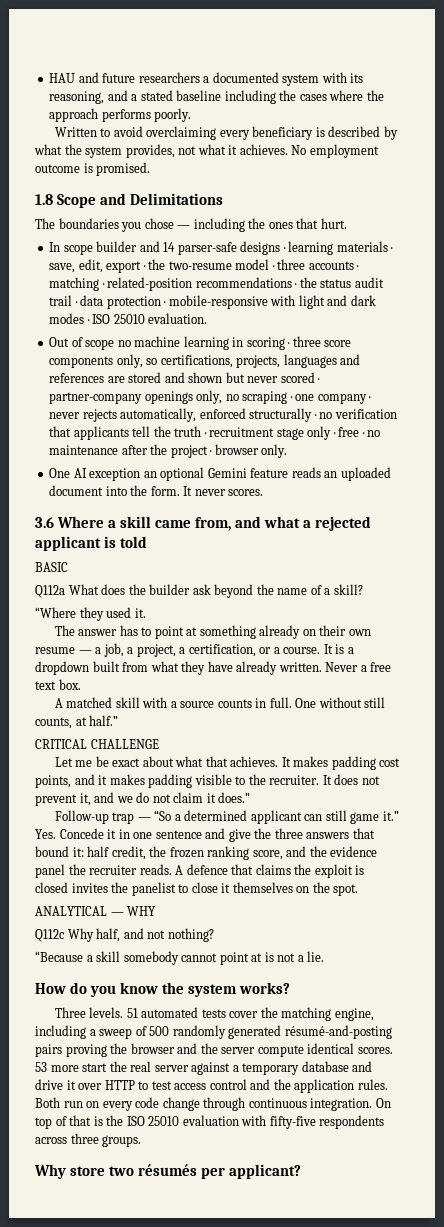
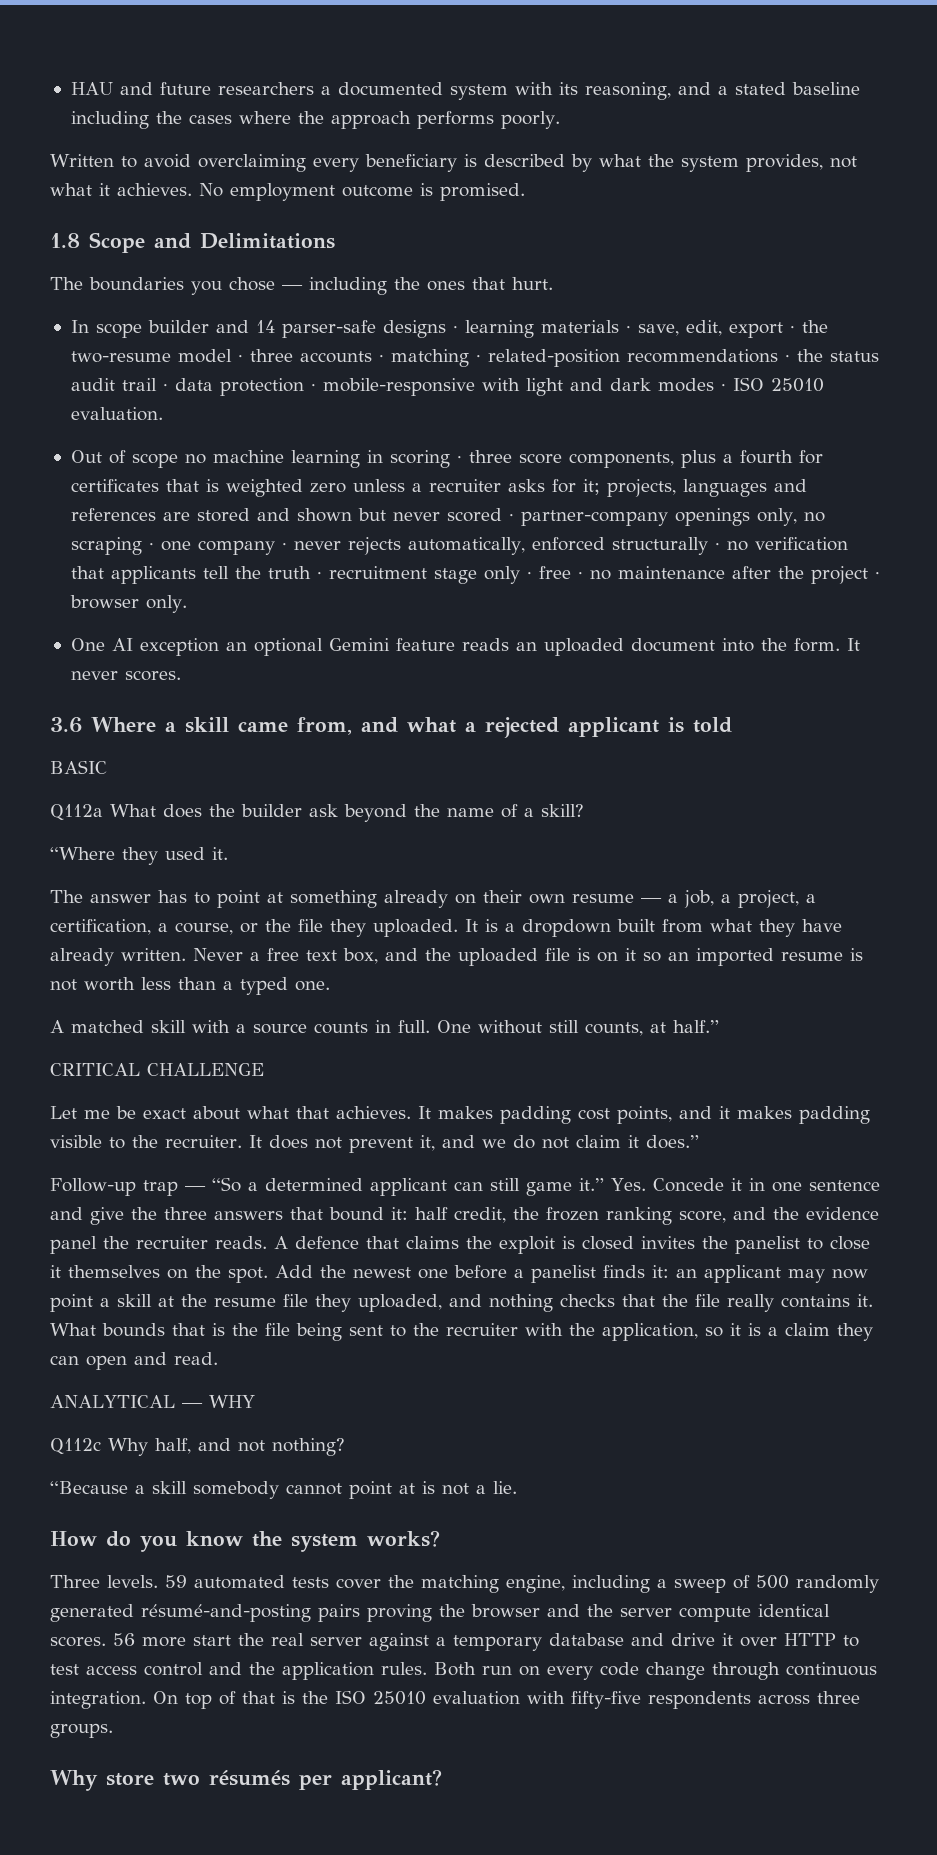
[49,354,233,368] components only, so certifications, -> [568,450,823,468] [70,479,600,497] components, plus a fourth for certificates that is weighted zero unless a recruiter asks for it;
[259,647,321,654] or a course. -> [158,919,458,937] a course, or the file they uploaded.
[58,679,81,690] box. -> [343,948,863,966] [50,977,330,995] box, and the uploaded file is on it so an imported resume is not worth less than a typed one.
(359, 890) none -> [275,1265,868,1283] [50,1294,873,1312] [50,1323,873,1341] [50,1352,218,1370] Add the newest one before a panelist finds it: an applicant may now point a skill at the resume file they uploaded, and nothing checks that the file really contains it. What bounds that is the file being sent to the recruiter with the application, so it is a claim they can open and read.
[126,1008,138,1018] 51 -> [165,1575,187,1588] 59
[35,1062,47,1072] 53 -> [113,1633,135,1646] 56

